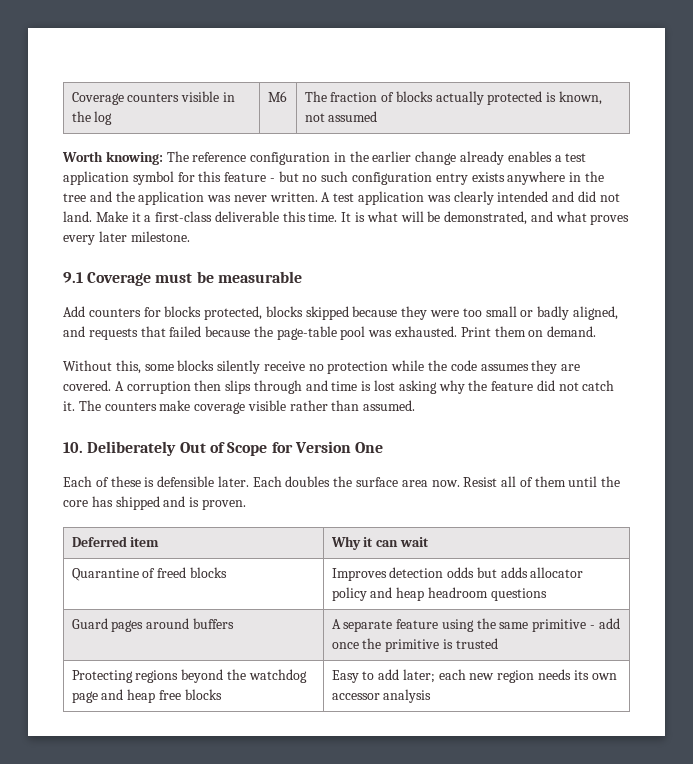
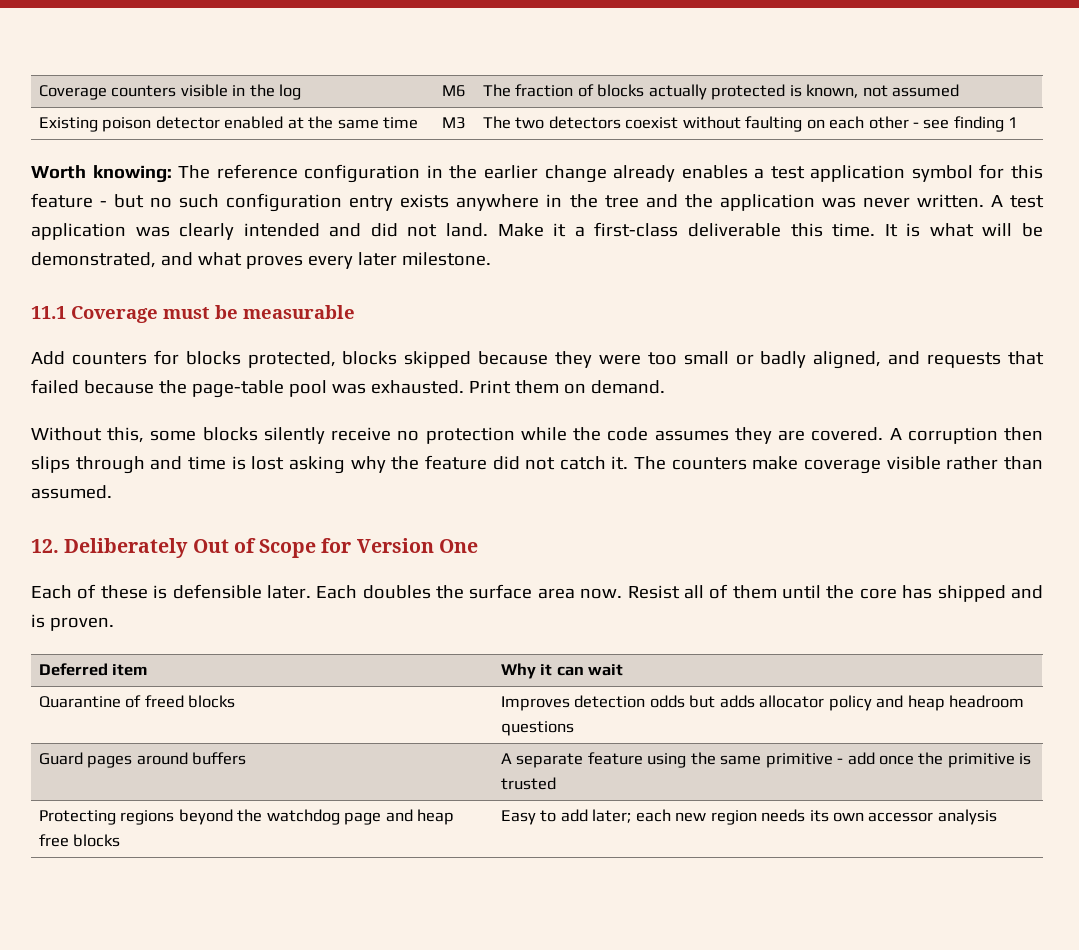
(378, 116) none -> [38,116,419,132] [441,117,466,129] [482,116,1019,132] // Existing poison detector enabled at the same time | M3 | The two detectors coexist without faulting on each other - see finding 1
[63,272,83,283] 9.1 -> [31,306,66,319] 11.1
[63,442,83,453] 10. -> [31,539,59,553] 12.

